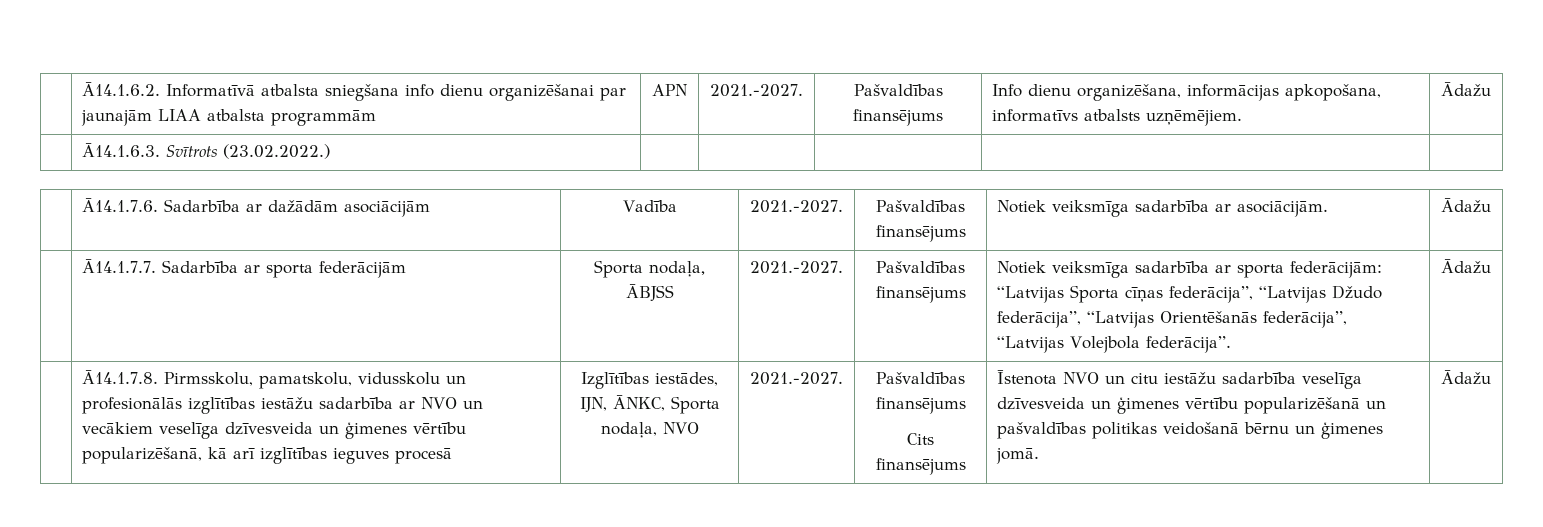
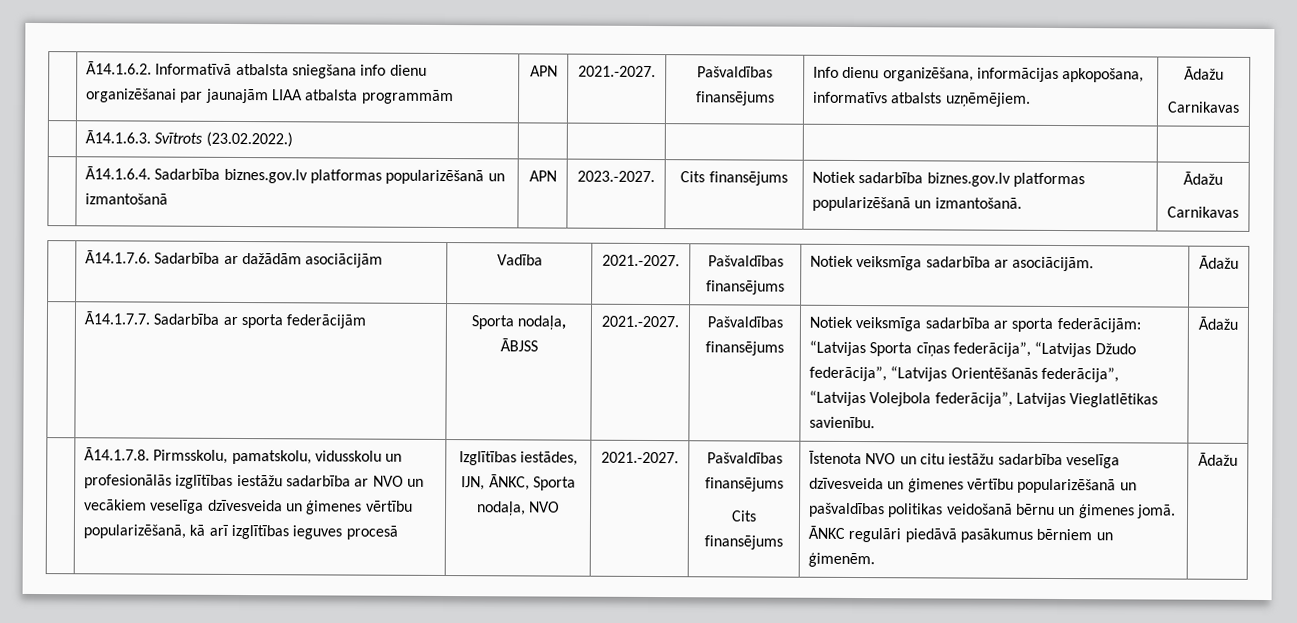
(1491, 89) none -> [1167,101,1240,113] // Carnikavas
(330, 151) none -> [85,166,505,185] [85,193,169,205] [528,170,557,182] [577,170,655,183] [680,171,788,186] [812,171,1086,188] [812,196,1022,212] [1183,171,1223,185] [1167,206,1239,218] // | Ā14.1.6.4. Sadarbība biznes.gov.lv platformas popularizēšanā un izmantošanā | APN | 2023.-2027. | Cits finansējums | Notiek sadarbība biznes.gov.lv platformas popularizēšanā un izmantošanā. | Ādažu // Carnikavas
[1145,336,1231,353] federācija”. -> [934,391,1159,408] [809,416,876,429] federācija”, Latvijas Vieglatlētikas savienību.
(1039, 456) none -> [808,525,1113,543] [808,552,876,568] ĀNKC regulāri piedāvā pasākumus bērniem un ģimenēm.

